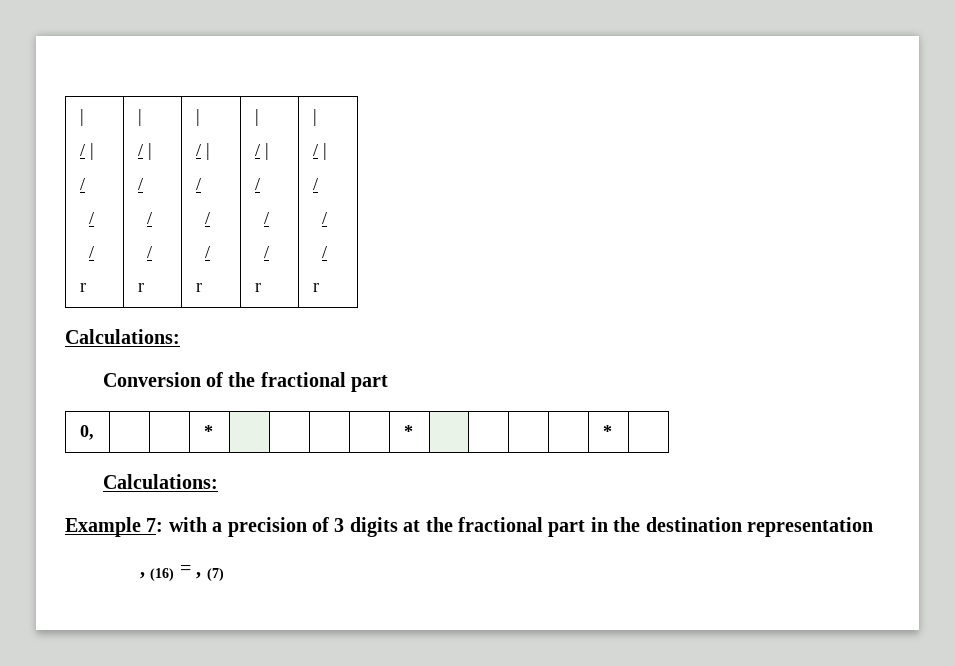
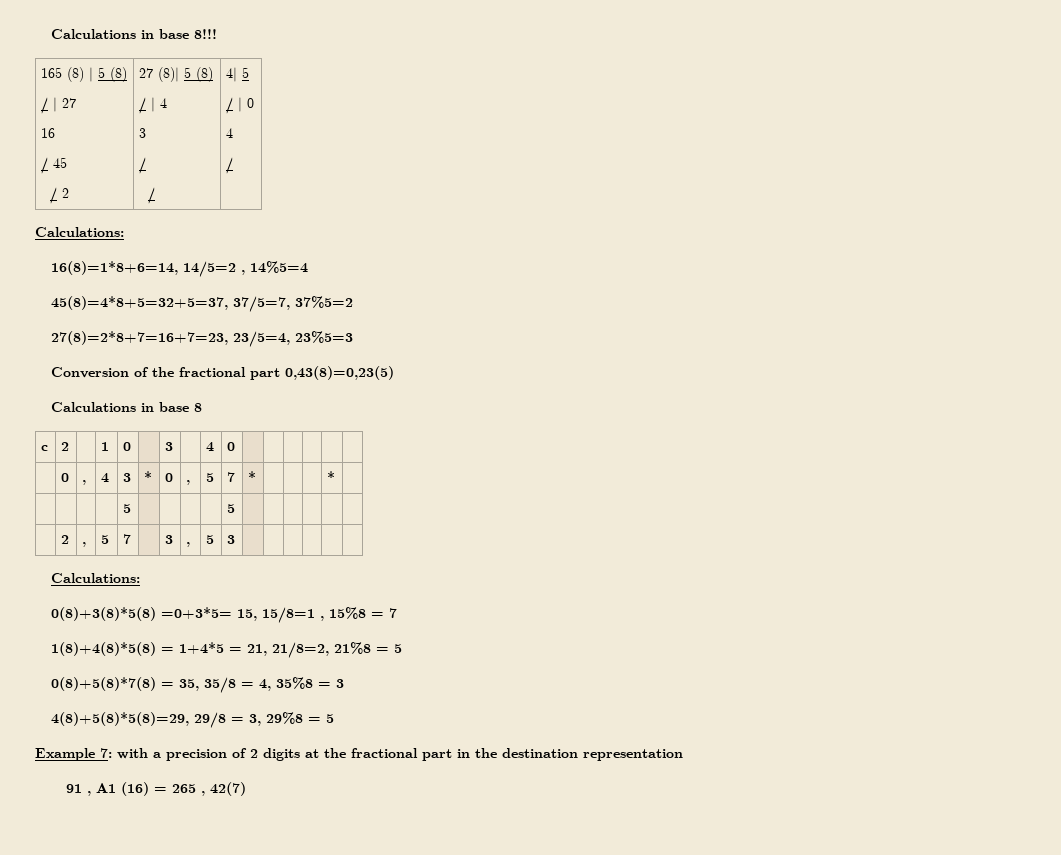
[79,109,84,126] [79,143,94,160] [79,178,85,190] [88,212,94,224] [88,246,94,258] [79,283,86,292] [137,109,142,126] [137,143,152,160] [137,178,143,190] [146,212,152,224] [146,246,152,258] [137,283,144,292] [195,109,200,126] [195,143,210,160] [195,178,201,190] [204,212,210,224] [204,246,210,258] [195,283,202,292] [254,109,259,126] [254,143,269,160] [254,178,260,190] [263,212,269,224] [263,246,269,258] [254,283,261,292] [312,109,317,126] [312,143,327,160] [312,178,318,190] [321,212,327,224] [321,246,327,258] [312,283,319,292] [65,329,180,344] | // / | // / // / // / // r | | // / | // / // / // / // r | | // / | // / // / // / // r | | // / | // / // / // / // r | | // / | // / // / // / // r // Calculations: -> [50,29,217,39] [41,67,128,82] [41,97,77,114] [41,128,56,138] [41,157,68,174] [50,187,70,204] [139,67,214,82] [139,97,168,114] [139,128,147,138] [139,157,147,174] [148,187,156,204] [226,67,250,82] [226,97,255,114] [226,128,234,138] [226,157,234,174] [35,227,124,237] [50,261,308,277] [50,296,353,312] [50,331,353,347] Calculations in base 8!!! // 165 (8) | 5 (8) // / | 27 // 16 // / 45 // / 2 | 27 (8)| 5 (8) // / | 4 // 3 // / // / | 4| 5 // / | 0 // 4 // / // Calculations: // 16(8)=1*8+6=14, 14/5=2 , 14%5=4 // 45(8)=4*8+5=32+5=37, 37/5=7, 37%5=2 // 27(8)=2*8+7=16+7=23, 23/5=4, 23%5=3
[79,425,94,440] [203,425,213,437] [403,425,413,437] [602,425,612,437] [102,474,218,489] // 0, | | | * | | | | | * | | | | | * | // Calculations: -> [284,366,394,380] [50,402,202,412] [41,445,49,451] [61,442,70,451] [101,442,110,451] [123,442,132,451] [165,442,174,451] [206,442,215,452] [227,442,236,451] [61,473,70,482] [82,480,87,485] [101,473,110,483] [123,473,132,482] [144,471,153,482] [165,473,174,482] [186,480,191,485] [206,473,215,482] [227,472,236,482] [248,471,257,482] [327,471,336,482] [123,504,132,513] [227,504,236,513] [61,535,70,544] [82,542,87,547] [101,535,110,544] [123,534,132,544] [165,535,174,544] [186,542,191,547] [206,535,215,544] [227,535,236,544] [50,573,140,583] [50,607,397,623] [50,642,402,658] [50,677,344,693] [50,712,334,728] 0,43(8)=0,23(5) // Calculations in base 8 // c | 2 | | 1 | 0 | | 3 | | 4 | 0 | | | | | | // | 0 | , | 4 | 3 | * | 0 | , | 5 | 7 | * | | | | * | // | | | | 5 | | | | | 5 | | | | | | // | 2 | , | 5 | 7 | | 3 | , | 5 | 3 | | | | | | // Calculations: // 0(8)+3(8)*5(8) =0+3*5= 15, 15/8=1 , 15%8 = 7 // 1(8)+4(8)*5(8) = 1+4*5 = 21, 21/8=2, 21%8 = 5 // 0(8)+5(8)*7(8) = 35, 35/8 = 4, 35%8 = 3 // 4(8)+5(8)*5(8)=29, 29/8 = 3, 29%8 = 5
[334,518,345,532] 3 -> [250,749,258,758] 2
[140,565,224,581] , (16) = , (7) -> [66,782,247,796] 91 , A1 (16) = 265 , 42(7)

